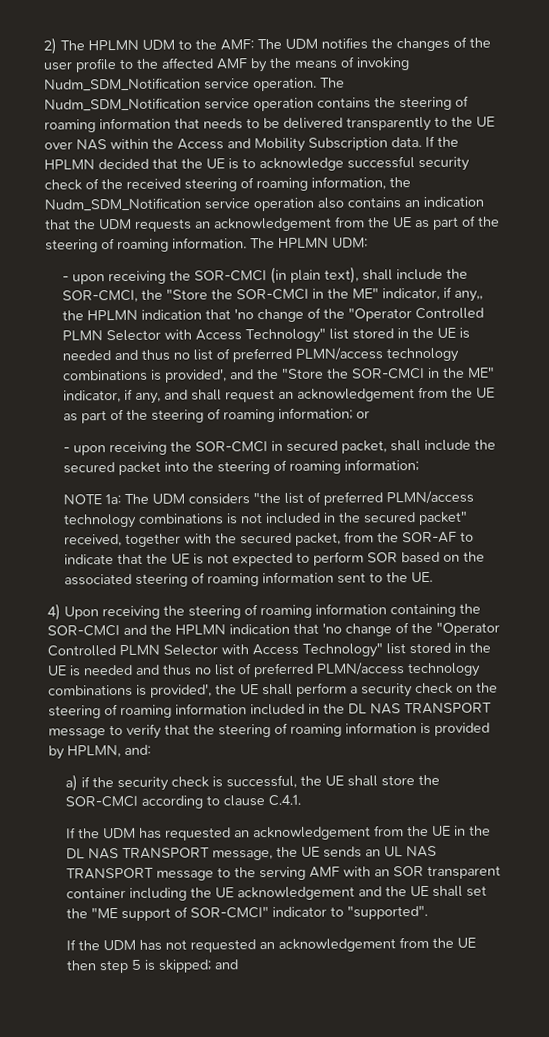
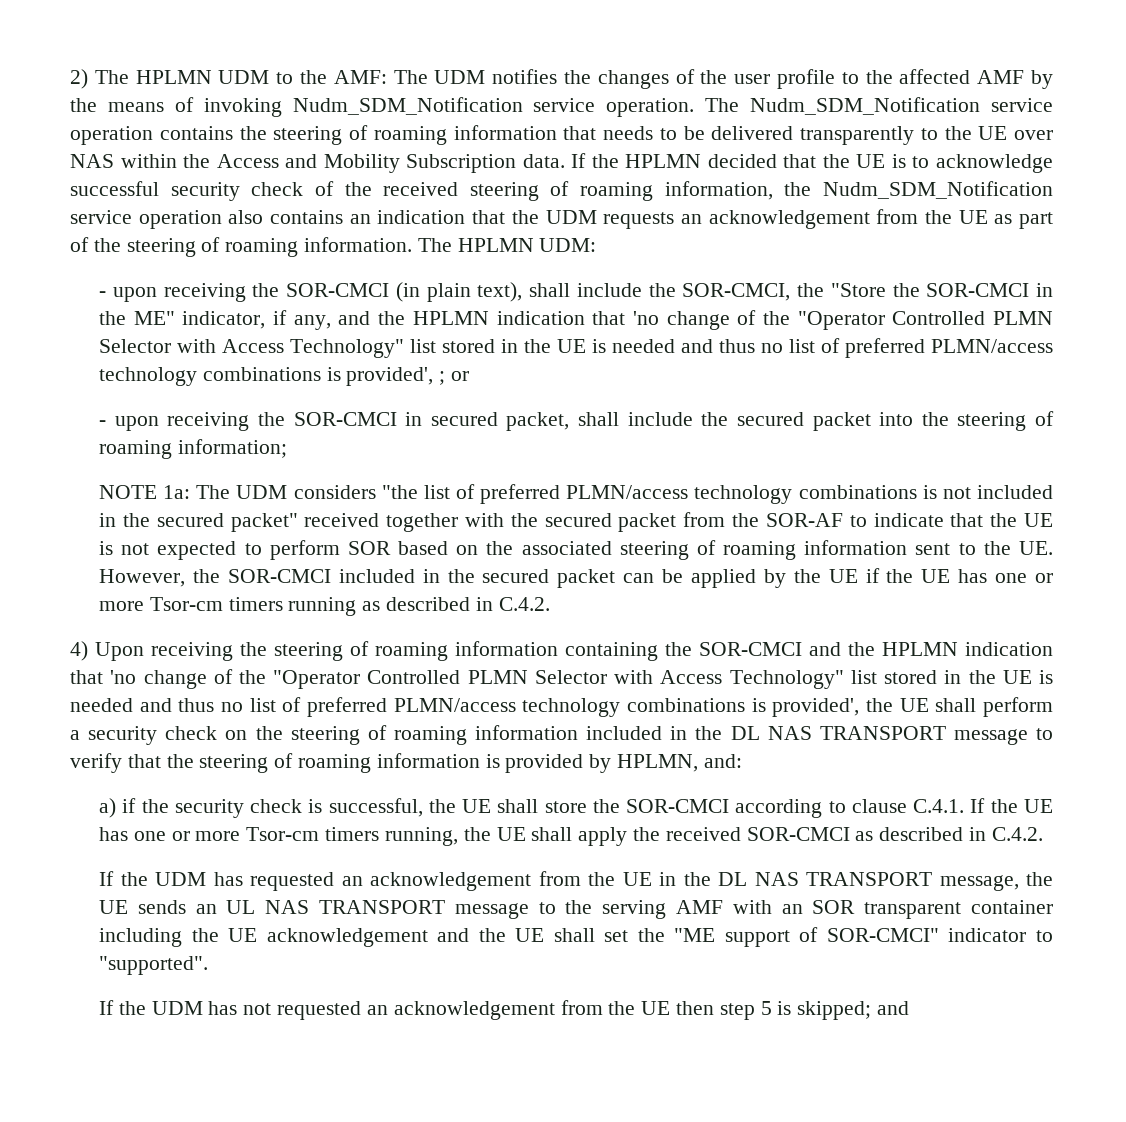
[454,290,484,302] any,, -> [293,311,371,330] any, and
[230,366,496,380] [63,386,496,404] [63,407,354,424] and the "Store the SOR-CMCI in the ME" indicator, if any, and shall request an acknowledgement from the UE as part of the steering of roaming information; -> [439,371,446,385] ;
[64,534,123,547] received, -> [304,513,380,527] received
[295,532,342,546] packet, -> [618,513,677,532] packet
(434, 577) none -> [99,568,1053,588] [99,597,550,616] However, the SOR-CMCI included in the secured packet can be applied by the UE if the UE has one or more Tsor-cm timers running as described in C.4.2.
(302, 800) none -> [970,798,1053,813] [99,827,1043,846] If the UE has one or more Tsor-cm timers running, the UE shall apply the received SOR-CMCI as described in C.4.2.

